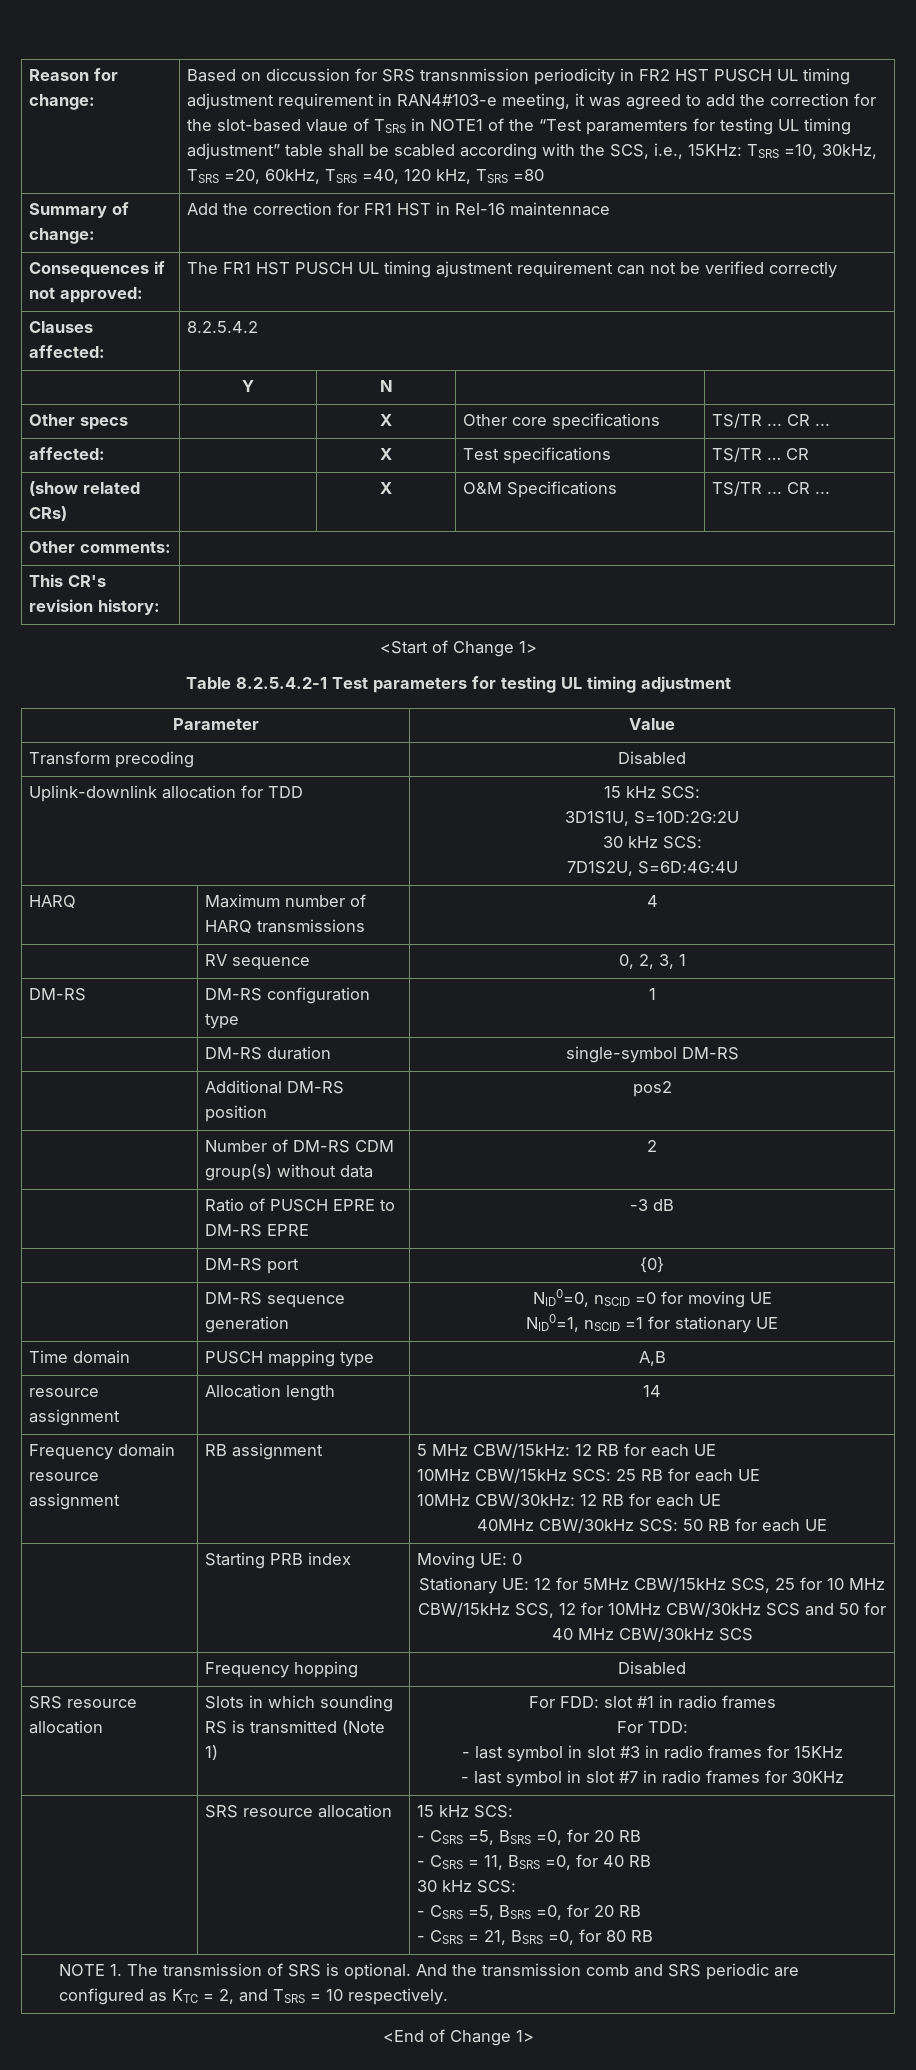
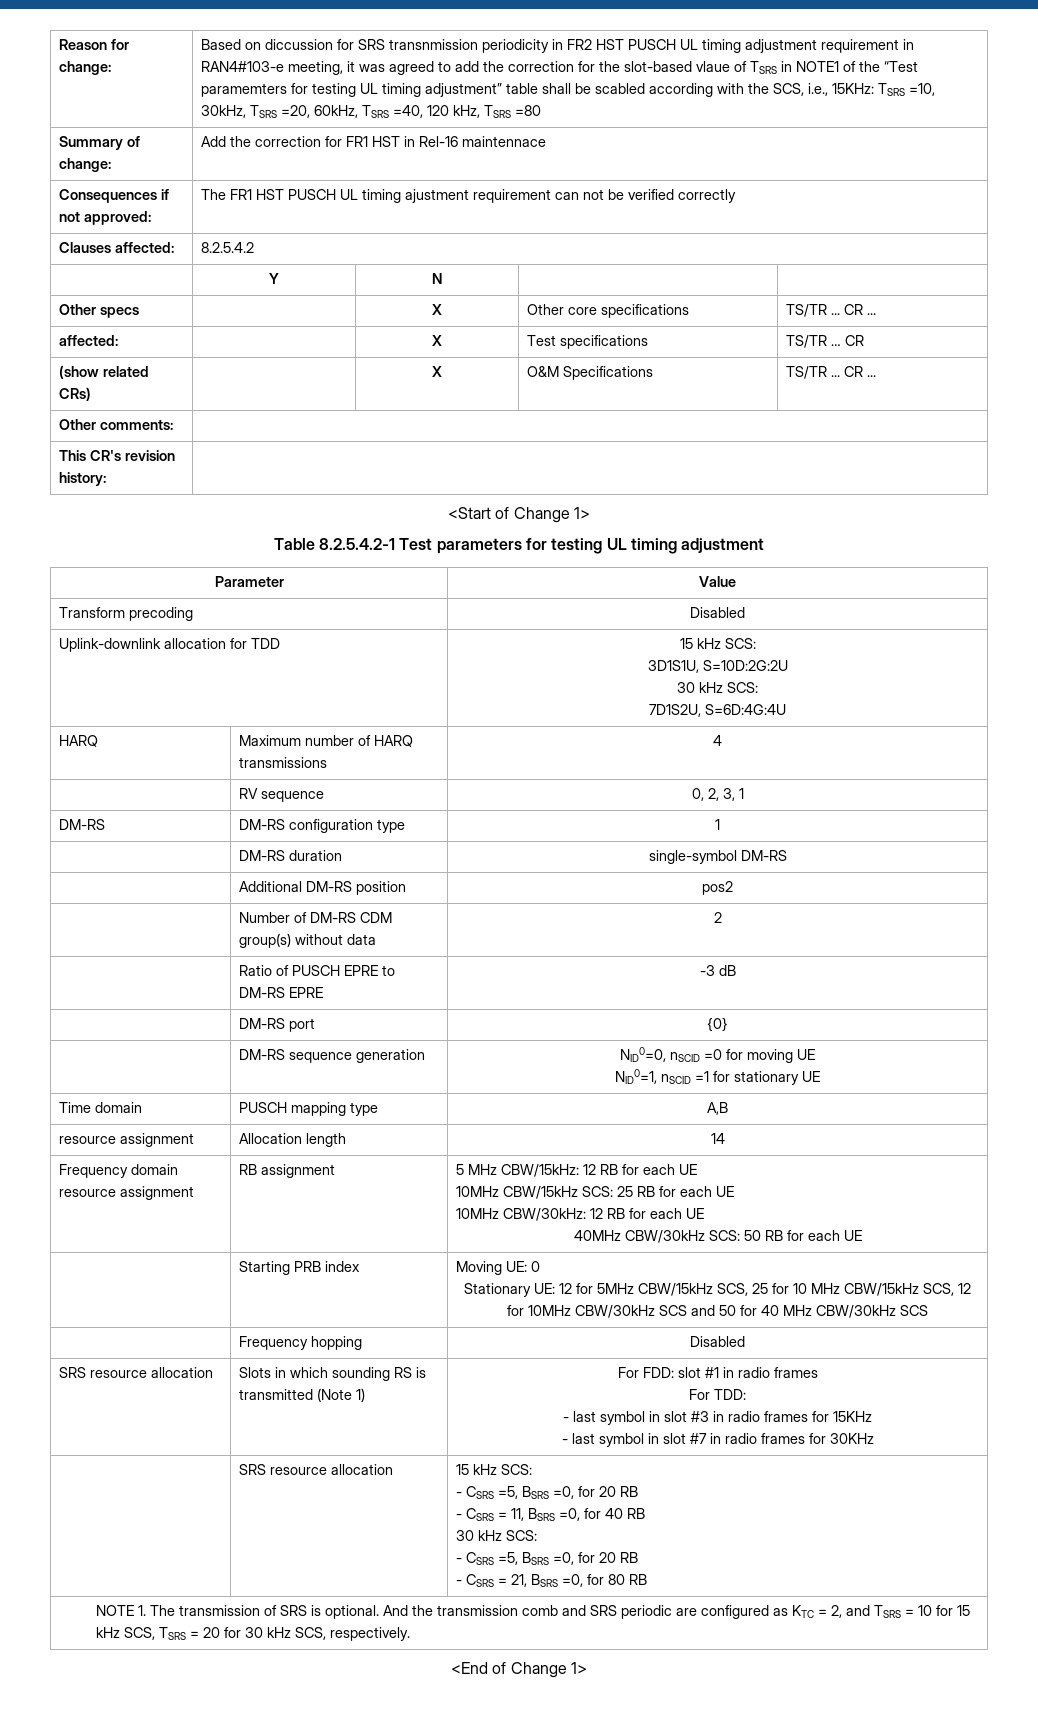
(344, 1995) none -> [935,1605,970,1616] [95,1627,326,1640] for 15 kHz SCS, TSRS = 20 for 30 kHz SCS,

